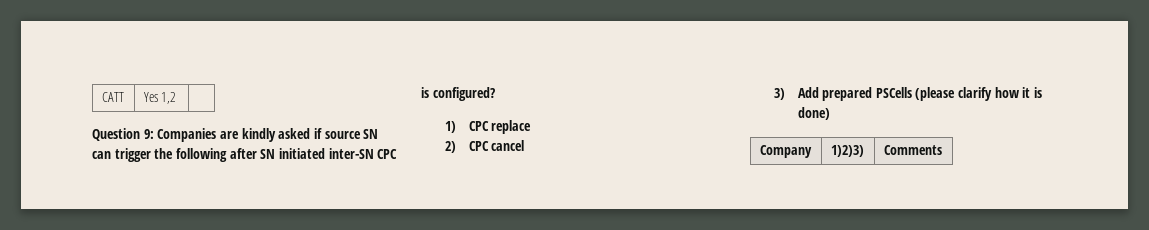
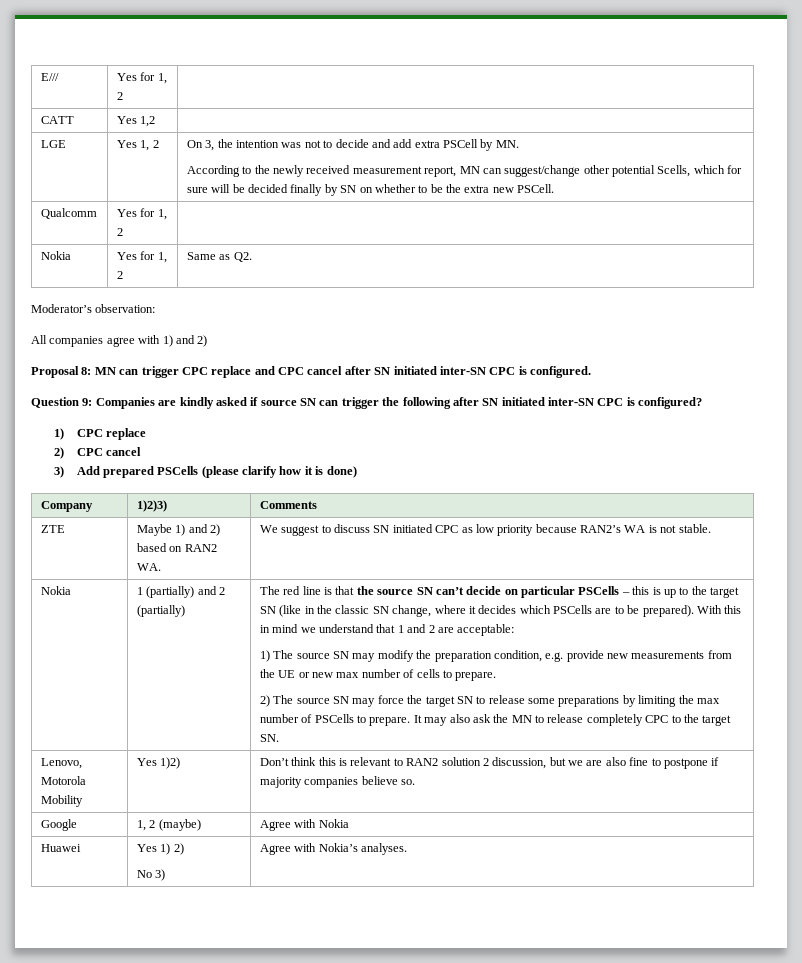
[101,92,124,102] [143,92,177,104] CATT | Yes 1,2 | -> [40,73,59,81] [116,72,167,84] [116,92,123,100] [40,116,74,124] [116,116,156,127] [40,140,66,148] [116,140,159,151] [186,139,519,151] [186,165,743,177] [186,184,555,196] [40,208,97,219] [116,208,167,220] [116,228,123,236] [40,251,71,260] [116,251,167,263] [116,271,123,279] [186,252,252,262] [31,304,156,313] [31,335,208,347] [31,366,591,378] E/// | Yes for 1, 2 | // CATT | Yes 1,2 | // LGE | Yes 1, 2 | On 3, the intention was not to decide and add extra PSCell by MN. // According to the newly received measurement report, MN can suggest/change other potential Scells, which for sure will be decided finally by SN on whether to be the extra new PSCell. // Qualcomm | Yes for 1, 2 | // Nokia | Yes for 1, 2 | Same as Q2. // Moderator’s observation: // All companies agree with 1) and 2) // Proposal 8: MN can trigger CPC replace and CPC cancel after SN initiated inter-SN CPC is configured.
(942, 150) none -> [40,525,65,533] [136,524,221,536] [136,543,217,552] [136,563,161,571] [259,524,711,536] [40,586,71,595] [136,586,226,598] [136,605,185,617] [259,586,740,598] [259,605,742,617] [259,624,515,636] [259,650,732,662] [259,669,497,681] [259,695,720,707] [259,714,732,726] [259,734,279,742] [40,758,82,769] [40,776,86,785] [40,795,83,807] [136,757,181,769] [259,757,720,769] [259,776,416,788] [40,819,77,831] [136,819,201,831] [259,819,349,831] [40,844,81,852] [136,843,184,855] [136,869,166,881] [259,843,408,855] // ZTE | Maybe 1) and 2) based on RAN2 WA. | We suggest to discuss SN initiated CPC as low priority because RAN2’s WA is not stable. // Nokia | 1 (partially) and 2 (partially) | The red line is that the source SN can’t decide on particular PSCells – this is up to the target SN (like in the classic SN change, where it decides which PSCells are to be prepared). With this in mind we understand that 1 and 2 are acceptable: // 1) The source SN may modify the preparation condition, e.g. provide new measurements from the UE or new max number of cells to prepare. // 2) The source SN may force the target SN to release some preparations by limiting the max number of PSCells to prepare. It may also ask the MN to release completely CPC to the target SN. // Lenovo, Motorola Mobility | Yes 1)2) | Don’t think this is relevant to RAN2 solution 2 discussion, but we are also fine to postpone if majority companies believe so. // Google | 1, 2 (maybe) | Agree with Nokia // Huawei | Yes 1) 2) // No 3) | Agree with Nokia’s analyses.

